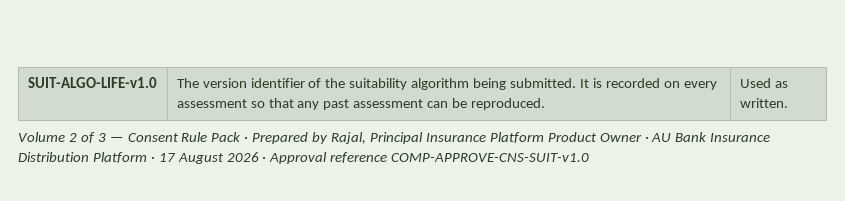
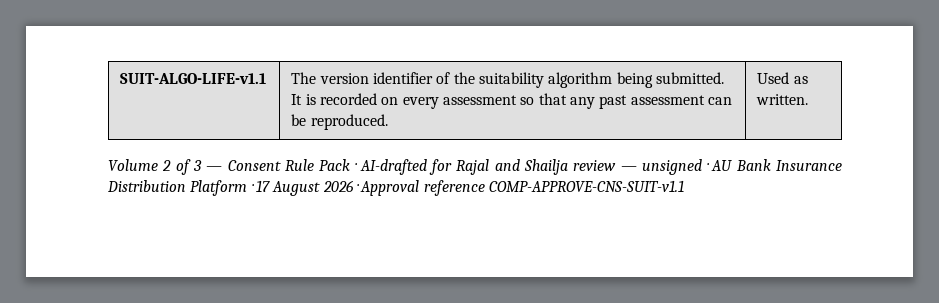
[27,77,157,88] SUIT-ALGO-LIFE-v1.0 -> [120,73,267,84] SUIT-ALGO-LIFE-v1.1
[252,132,642,144] Prepared by Rajal, Principal Insurance Platform Product Owner -> [359,159,702,175] AI-drafted for Rajal and Shailja review — unsigned
[391,153,590,162] COMP-APPROVE-CNS-SUIT-v1.0 -> [488,180,684,192] COMP-APPROVE-CNS-SUIT-v1.1

